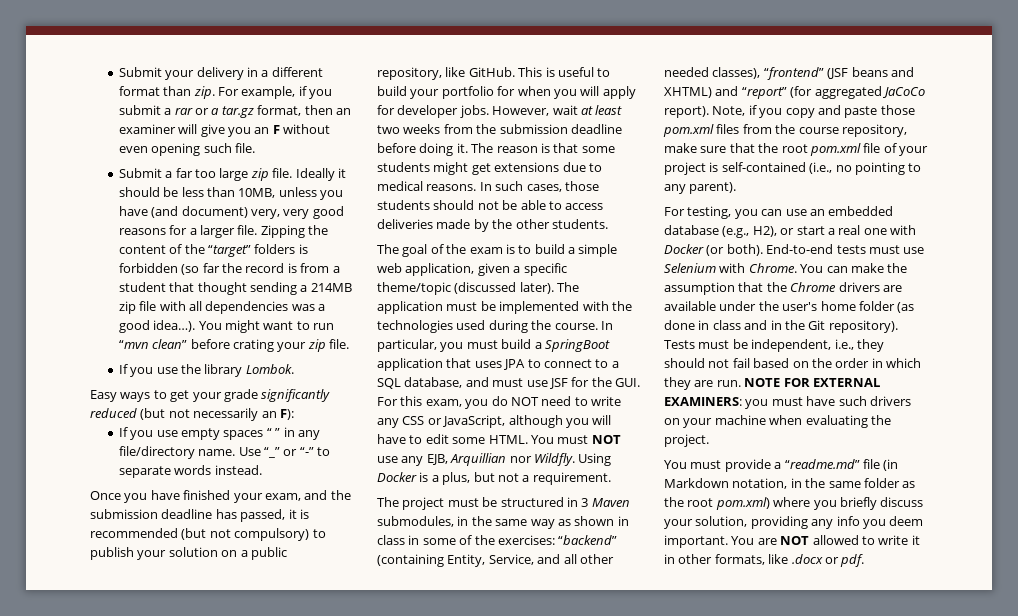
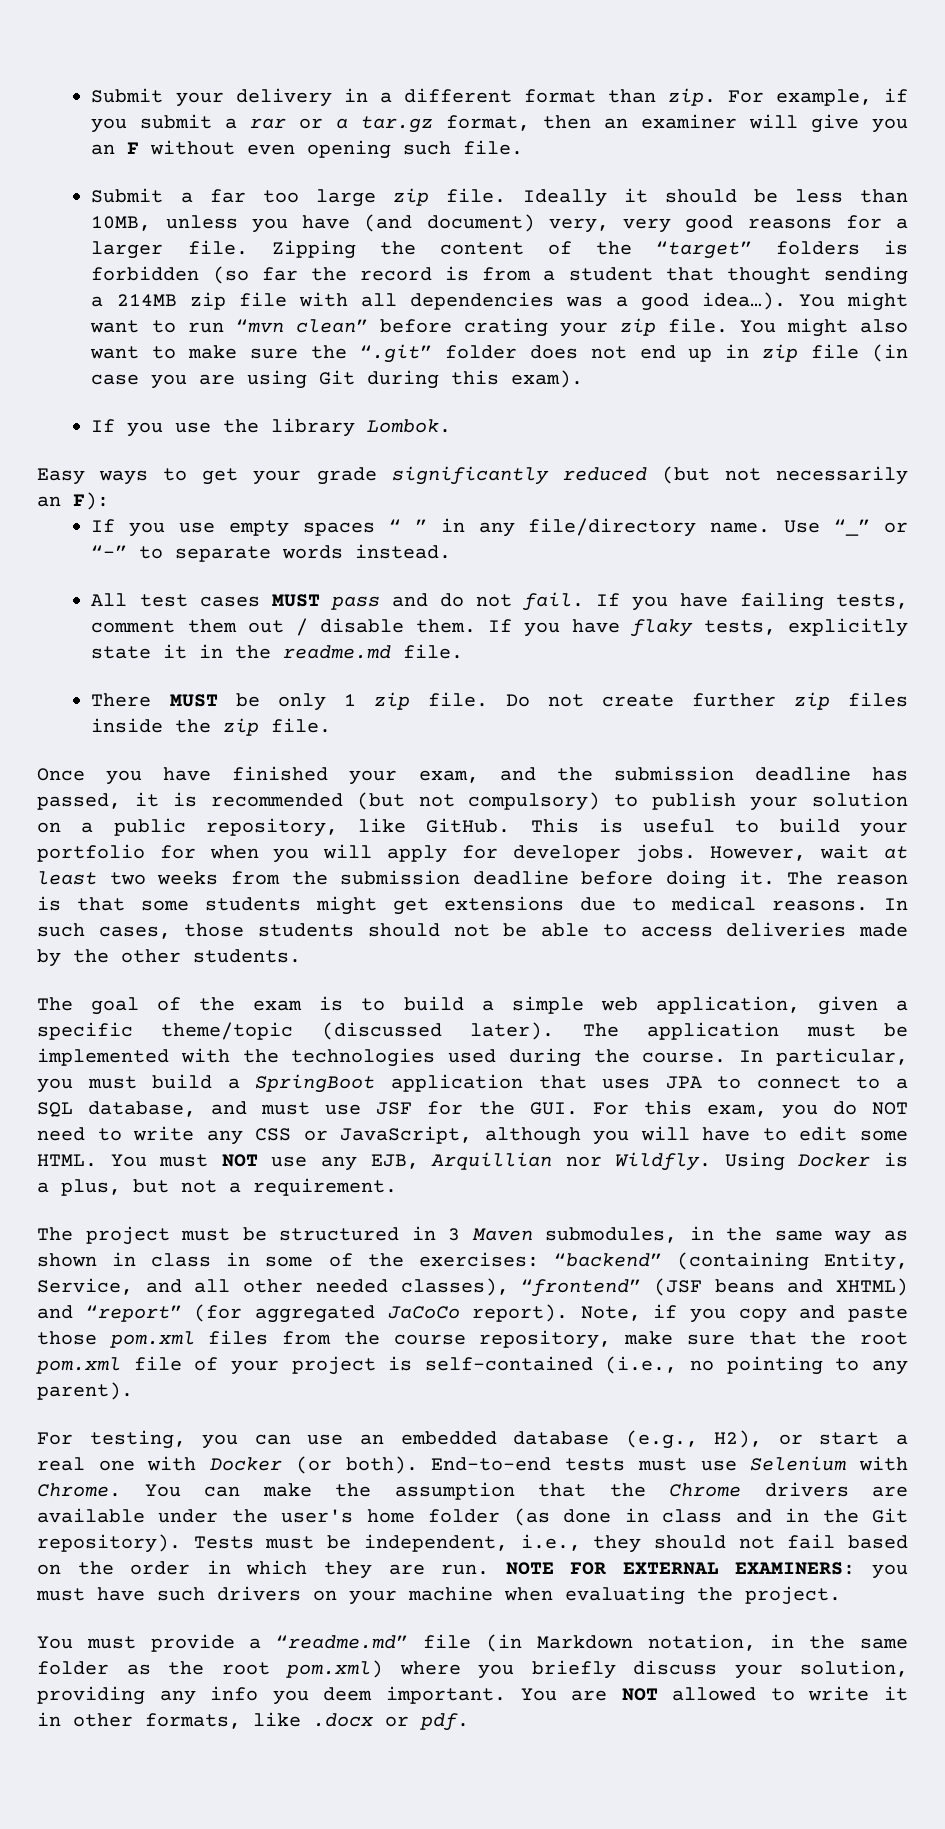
(350, 344) none -> [739,318,908,337] [90,344,908,363] [91,370,584,389] You might also want to make sure the “.git” folder does not end up in zip file (in case you are using Git during this exam).
(262, 470) none -> [91,592,908,611] [91,618,908,637] [91,644,464,659] [91,692,908,711] [91,718,332,736] // All test cases MUST pass and do not fail. If you have failing tests, comment them out / disable them. If you have flaky tests, explicitly state it in the readme.md file. // There MUST be only 1 zip file. Do not create further zip files inside the zip file.

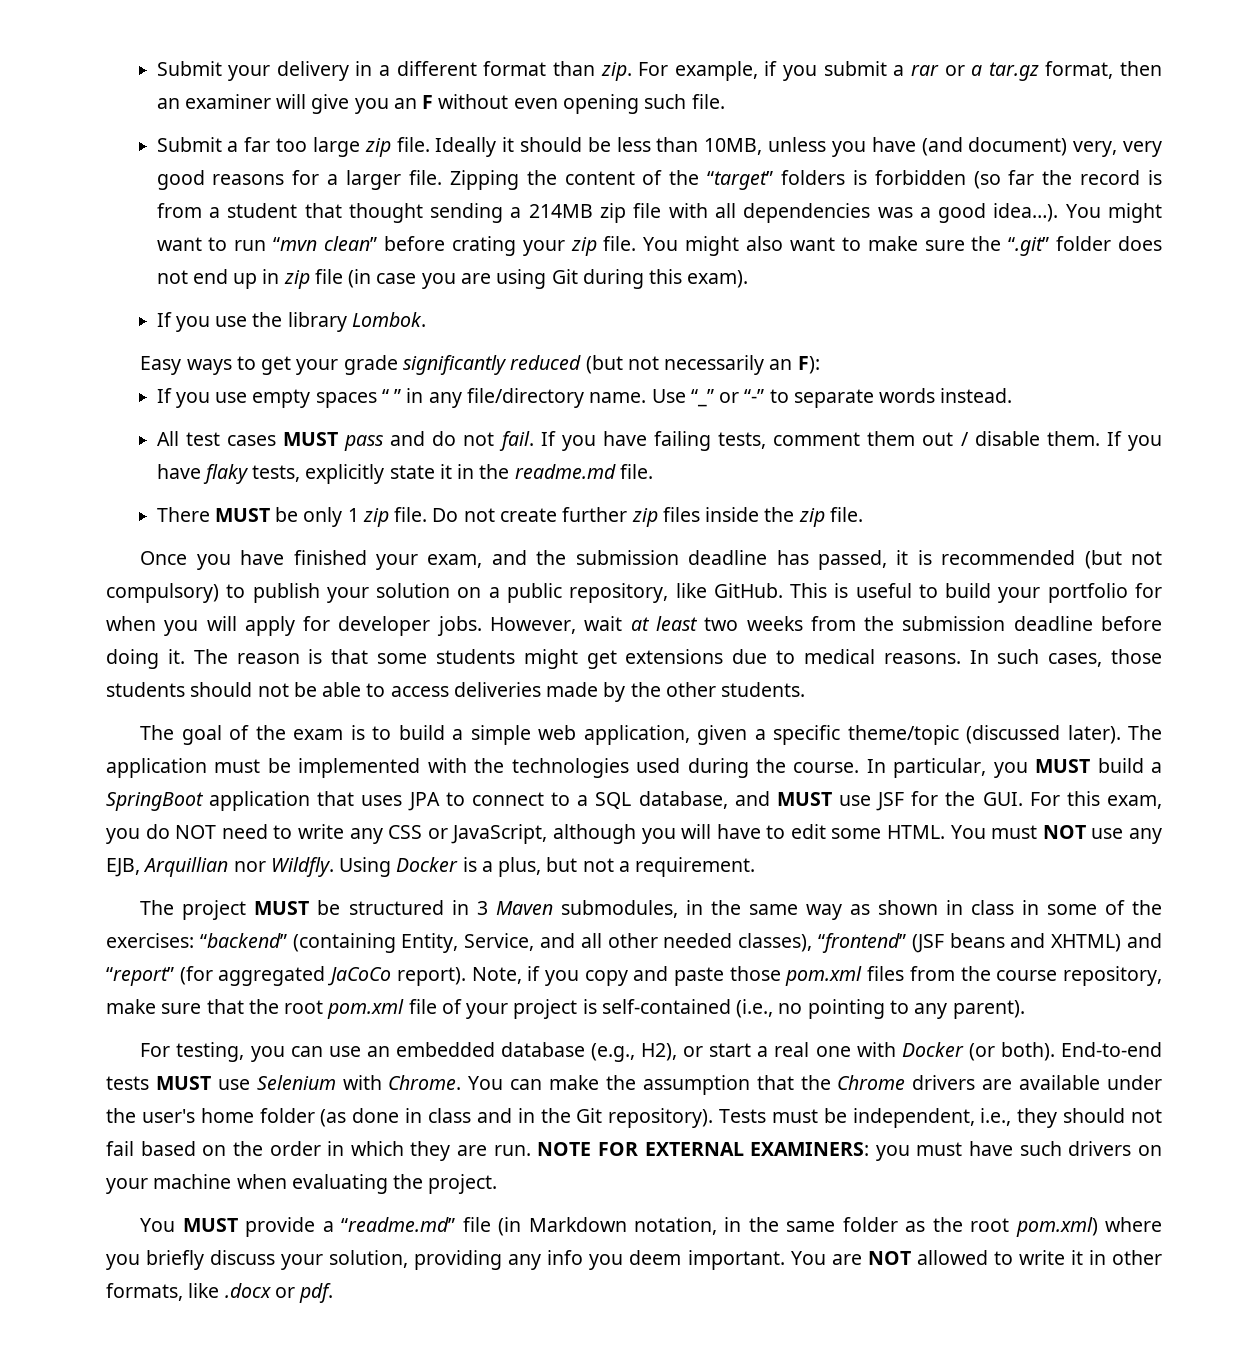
[87,1076,137,1089] must -> [1035,759,1091,773] MUST
[261,1102,311,1115] must -> [776,792,832,806] MUST
[181,1228,231,1241] must -> [254,901,310,915] MUST
[637,1458,687,1471] must -> [155,1076,211,1090] MUST
[86,1636,136,1649] must -> [182,1218,238,1232] MUST

